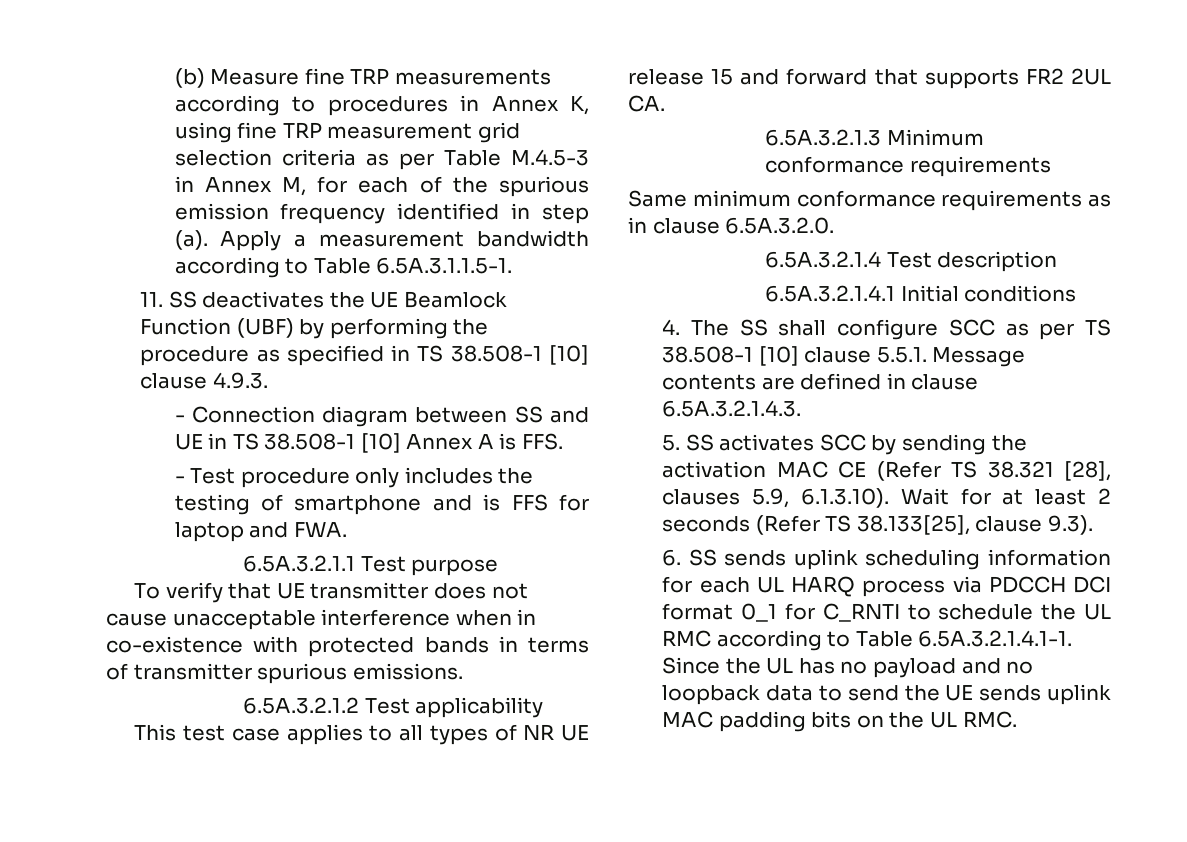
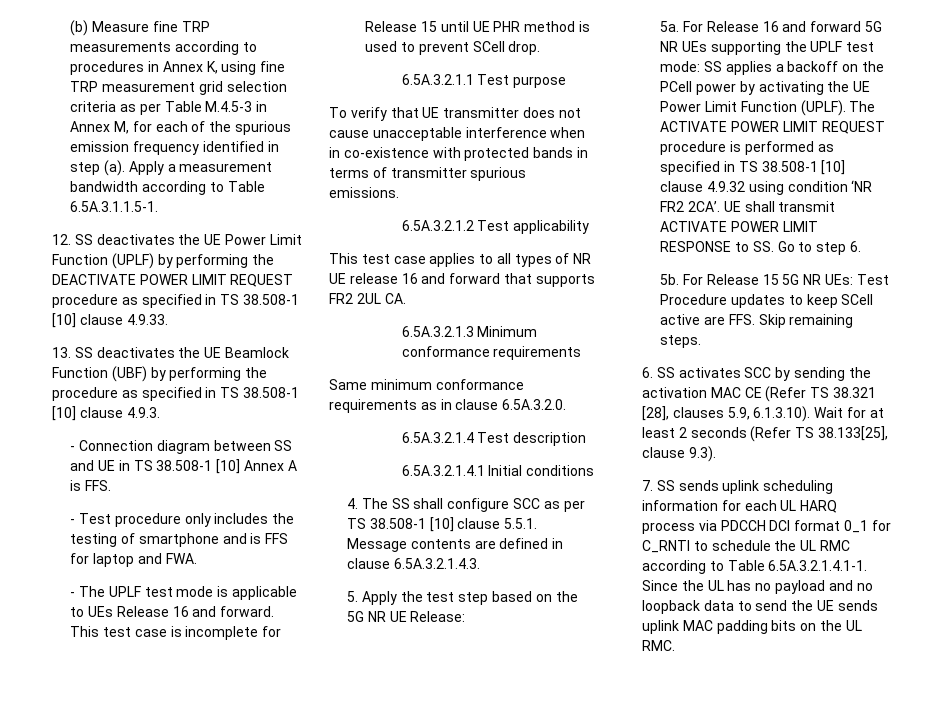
[140,292,164,307] 11. -> [52,234,302,245] [52,253,275,269] [52,274,294,287] [52,294,300,308] [52,313,168,328] [52,347,72,358] 12. SS deactivates the UE Power Limit Function (UPLF) by performing the DEACTIVATE POWER LIMIT REQUEST procedure as specified in TS 38.508-1 [10] clause 4.9.33. // 13.
(347, 529) none -> [70,586,297,600] [70,606,275,617] [70,626,282,640] [365,21,590,32] [365,41,541,55] // - The UPLF test mode is applicable to UEs Release 16 and forward. This test case is incomplete for Release 15 until UE PHR method is used to prevent SCell drop.
[711,69,734,85] 15 -> [401,273,418,284] 16
(681, 443) none -> [361,591,578,605] [347,611,466,622] [660,21,882,32] [660,41,875,55] [660,61,884,75] [660,81,871,95] [660,100,876,116] [660,121,885,134] [660,141,834,155] [660,160,846,175] [660,180,873,195] [660,201,836,212] [660,221,818,232] [660,241,861,255] [660,274,889,285] [660,294,874,308] [660,314,854,328] [660,335,702,348] [642,367,654,378] Apply the test step based on the 5G NR UE Release: // 5a. For Release 16 and forward 5G NR UEs supporting the UPLF test mode: SS applies a backoff on the PCell power by activating the UE Power Limit Function (UPLF). The ACTIVATE POWER LIMIT REQUEST procedure is performed as specified in TS 38.508-1 [10] clause 4.9.32 using condition ‘NR FR2 2CA’. UE shall transmit ACTIVATE POWER LIMIT RESPONSE to SS. Go to step 6. // 5b. For Release 15 5G NR UEs: Test Procedure updates to keep SCell active are FFS. Skip remaining steps. // 6.
[662,549,682,566] 6. -> [642,480,654,491] 7.

